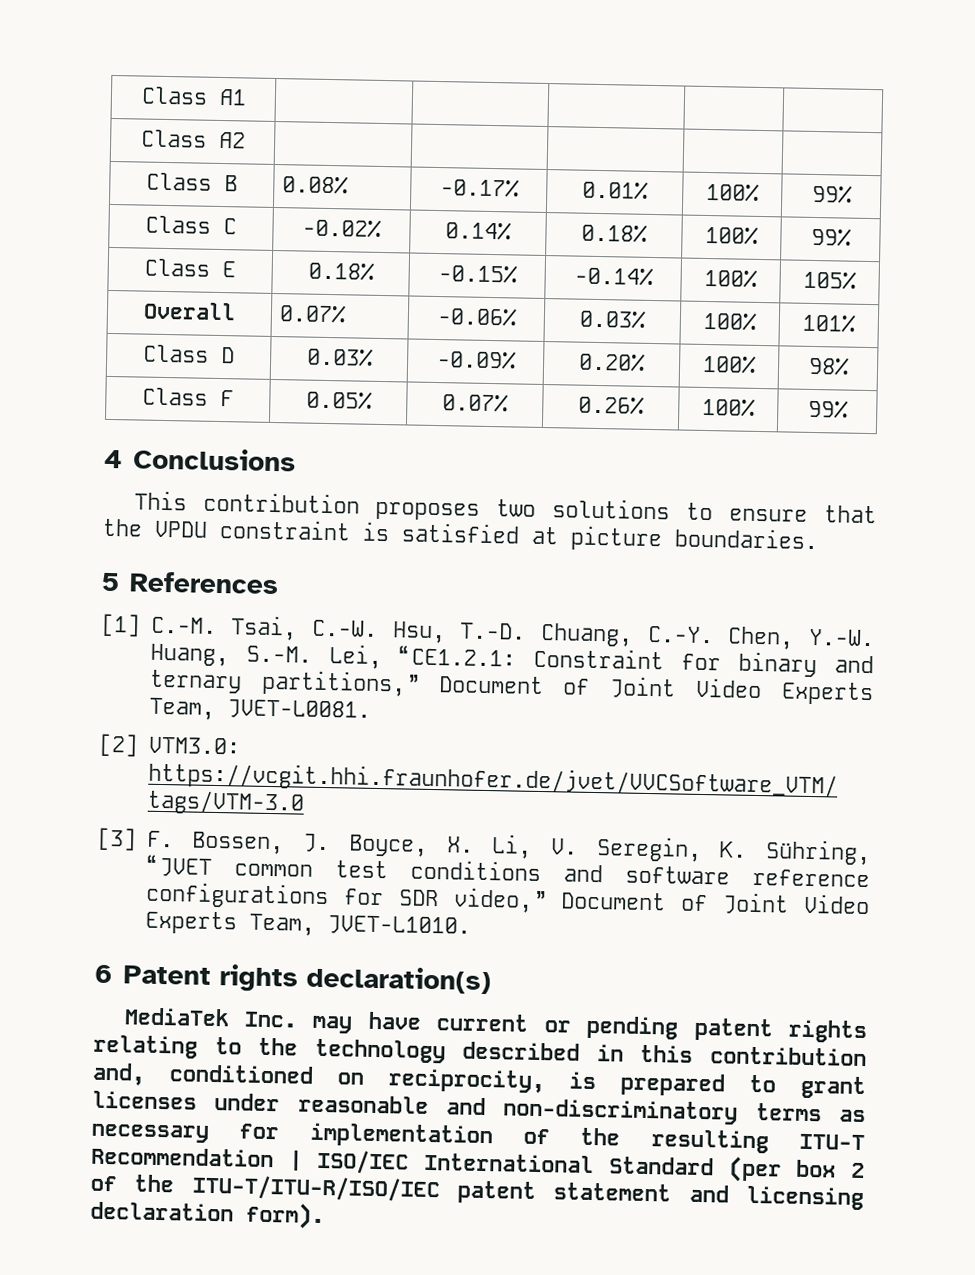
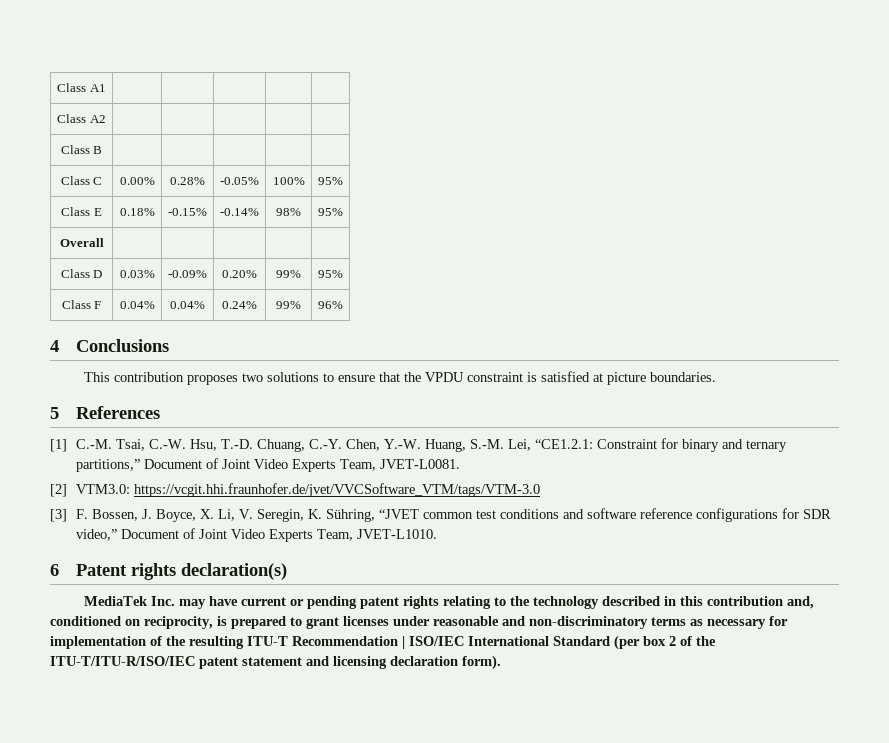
[281,175,349,195] [439,178,520,198] [582,180,649,200] [706,182,760,202] [811,184,853,204] 0.08% | -0.17% | 0.01% | 100% | 99% -> (103, 150) | | | |
[302,218,382,238] [445,221,512,241] [581,223,648,243] [705,225,759,245] [810,227,852,247] -0.02% | 0.14% | 0.18% | 100% | 99% -> [119,177,155,185] [170,177,205,185] [220,177,259,185] [272,177,305,185] [318,177,343,185] 0.00% | 0.28% | -0.05% | 100% | 95%
[704,268,758,288] [803,270,857,290] 100% | 105% -> [276,208,301,216] [318,208,343,216] 98% | 95%
[278,304,347,324] [436,307,518,327] [579,309,647,329] [703,311,758,331] [802,313,857,333] 0.07% | -0.06% | 0.03% | 100% | 101% -> (104, 242) | | | |
[702,354,757,374] [807,356,850,376] 100% | 98% -> [276,270,301,278] [318,270,343,278] 99% | 95%
[305,390,373,410] [442,393,509,413] [578,395,645,415] [702,397,756,417] [807,399,849,419] 0.05% | 0.07% | 0.26% | 100% | 99% -> [119,301,155,309] [170,301,205,309] [222,301,257,309] [276,301,301,309] [318,301,343,309] 0.04% | 0.04% | 0.24% | 99% | 96%

